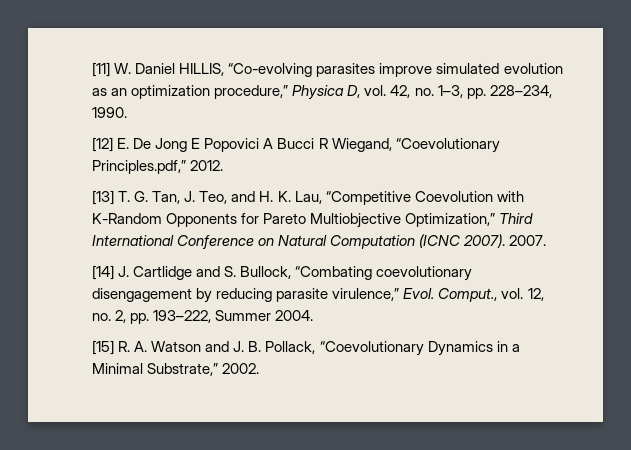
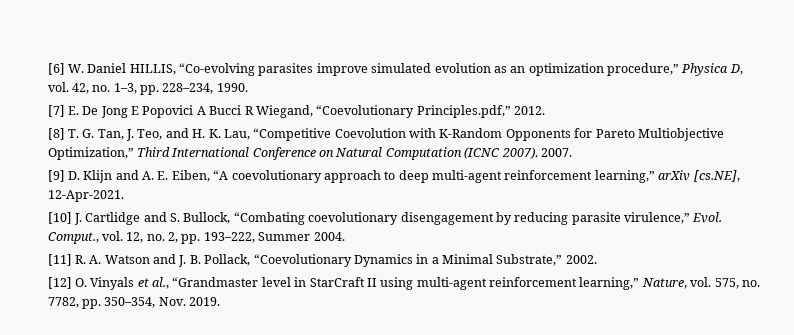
[92,62,111,77] [11] -> [47,63,65,75] [6]
[92,137,114,152] [12] -> [47,105,65,117] [7]
[92,190,115,205] [13] -> [47,128,65,140] [8]
[92,265,115,280] [14] -> [47,170,740,183] [47,190,124,202] [47,212,72,224] [9] D. Klijn and A. E. Eiben, “A coevolutionary approach to deep multi-agent reinforcement learning,” arXiv [cs.NE], 12-Apr-2021. // [10]
[92,340,115,355] [15] -> [47,254,72,266] [11]
(260, 368) none -> [47,277,760,290] [47,297,221,309] // [12] O. Vinyals et al., “Grandmaster level in StarCraft II using multi-agent reinforcement learning,” Nature, vol. 575, no. 7782, pp. 350–354, Nov. 2019.

